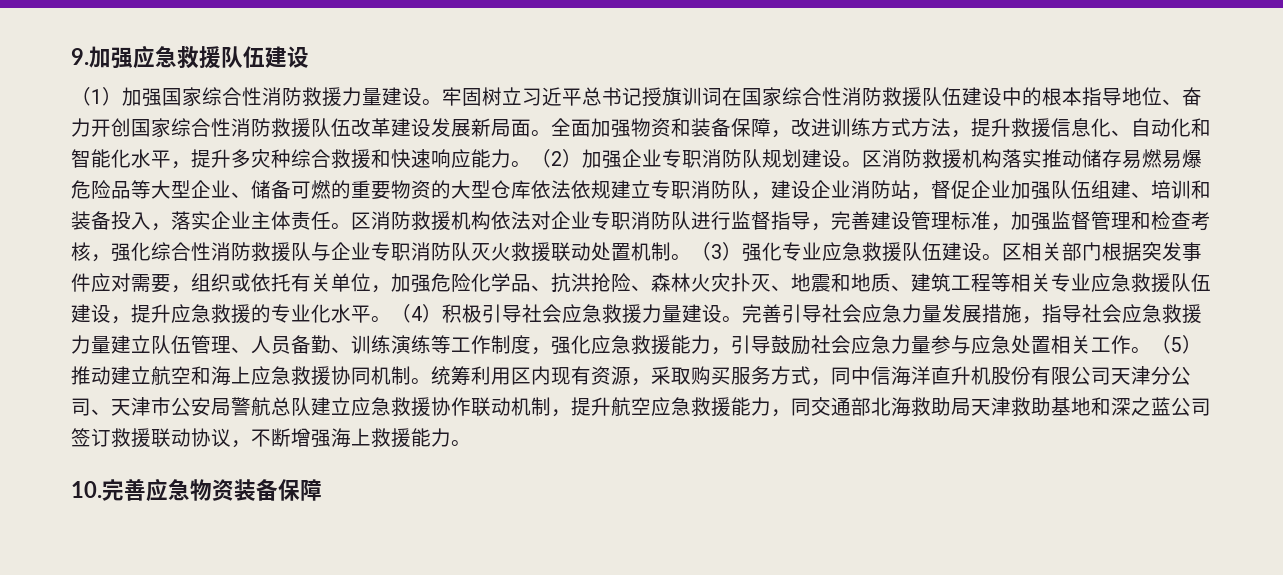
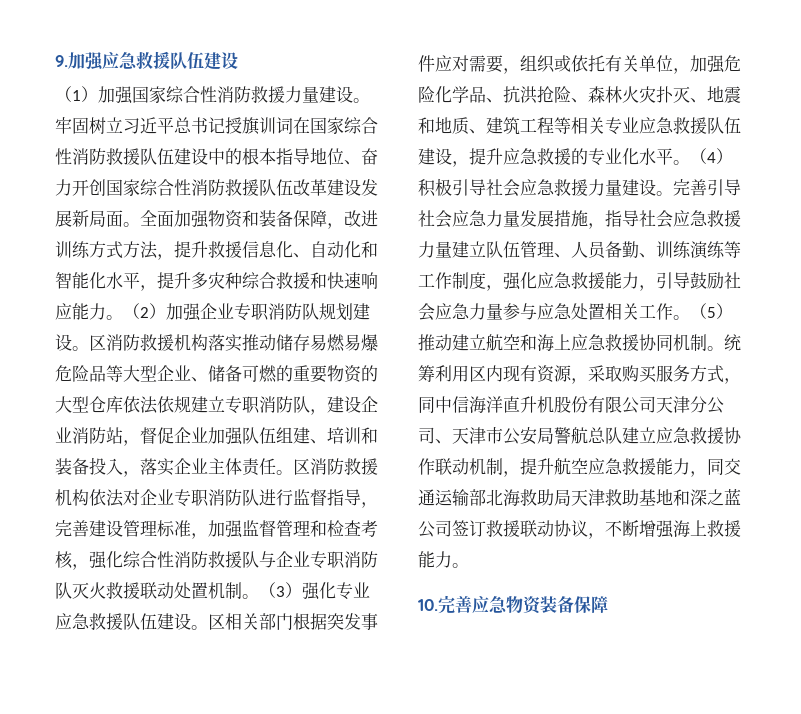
(851, 406) none -> [435,489,469,506] 运输

